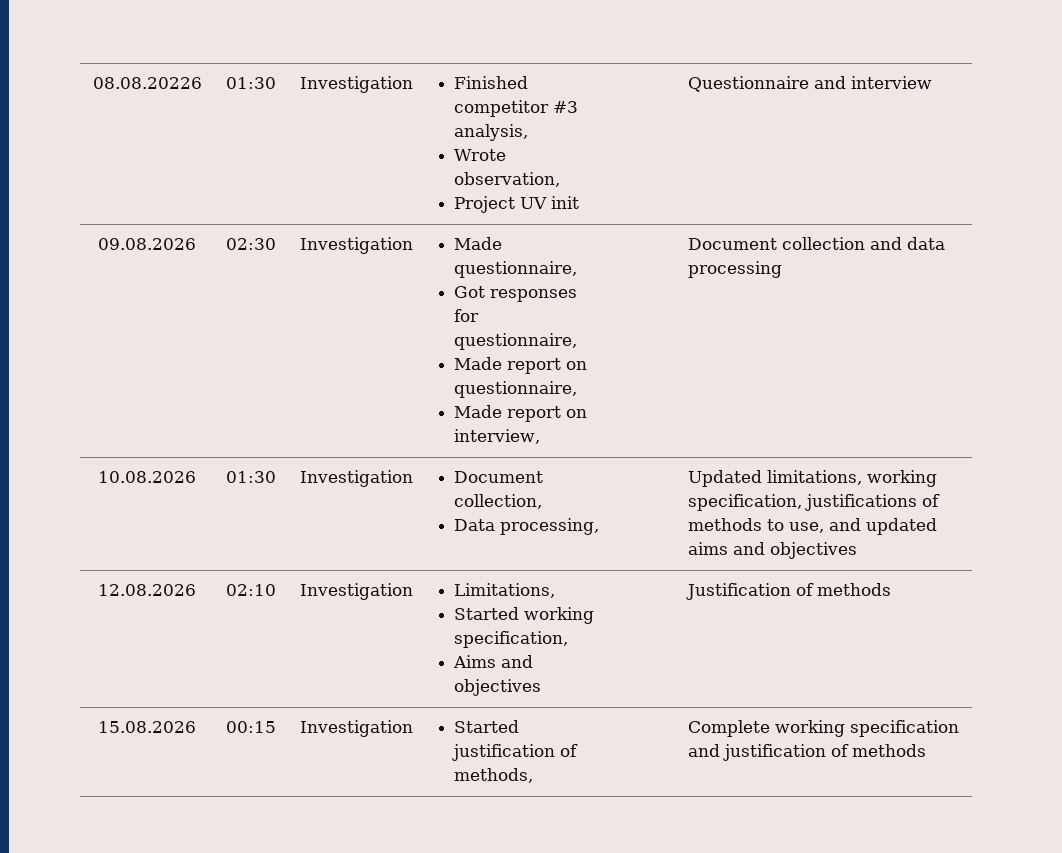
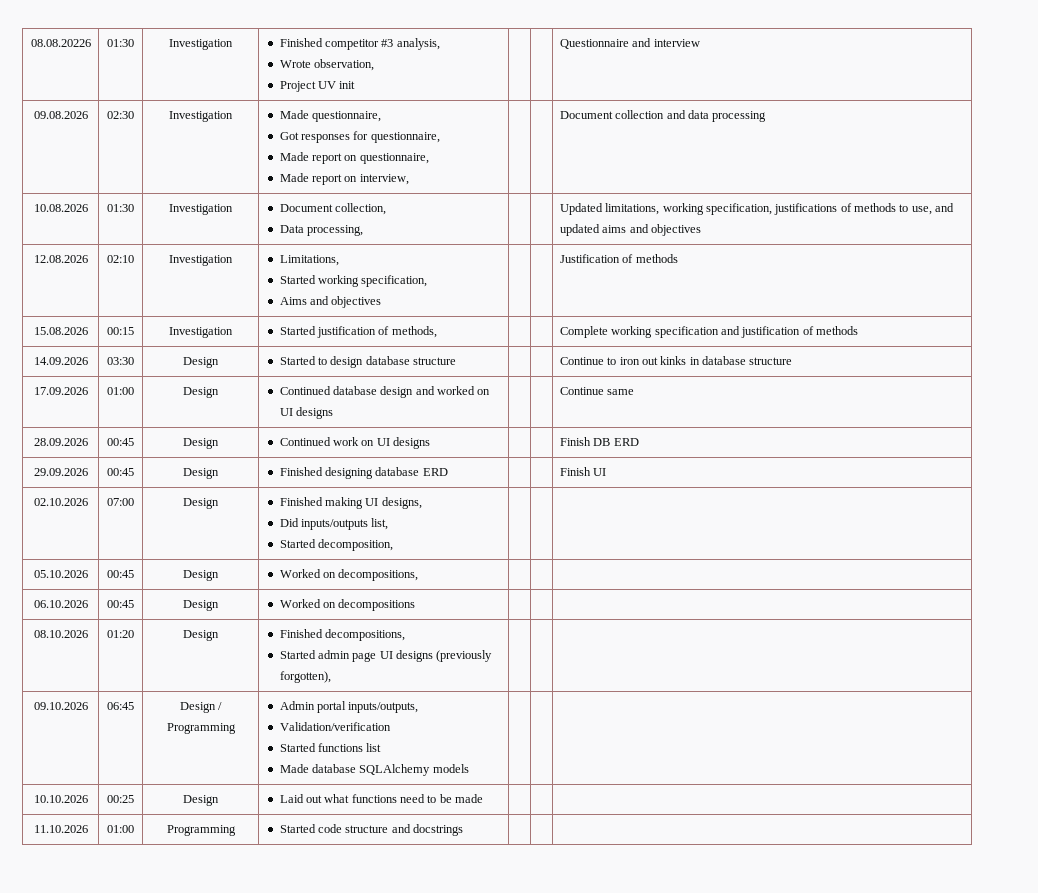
(926, 750) none -> [33,357,88,365] [107,357,134,365] [183,357,219,368] [279,356,457,368] [559,356,793,365] [33,387,88,395] [107,387,134,395] [183,387,219,398] [279,386,491,398] [279,407,333,419] [559,387,635,395] [33,438,88,446] [107,438,134,446] [183,438,219,449] [279,437,431,449] [559,437,639,446] [33,468,88,476] [107,468,134,476] [183,468,219,479] [279,467,448,479] [559,467,607,476] [33,498,88,506] [107,498,134,506] [183,498,219,509] [279,497,422,509] [279,518,389,530] [279,539,393,551] [33,570,88,578] [107,570,134,578] [183,570,219,581] [279,569,419,581] [33,600,88,608] [107,600,134,608] [183,600,219,611] [279,599,416,611] [33,630,88,638] [107,630,134,638] [183,630,219,641] [279,629,405,641] [279,650,493,662] [279,671,331,683] [33,702,88,710] [107,702,134,710] [179,702,223,713] [166,723,236,734] [279,701,419,713] [279,722,391,731] [279,743,382,752] [279,764,469,776] [33,795,88,803] [107,795,134,803] [183,795,219,806] [279,794,484,803] [33,825,88,833] [107,825,134,833] [166,825,236,836] [279,824,464,836] // 14.09.2026 | 03:30 | Design | Started to design database structure | | | Continue to iron out kinks in database structure // 17.09.2026 | 01:00 | Design | Continued database design and worked on UI designs | | | Continue same // 28.09.2026 | 00:45 | Design | Continued work on UI designs | | | Finish DB ERD // 29.09.2026 | 00:45 | Design | Finished designing database ERD | | | Finish UI // 02.10.2026 | 07:00 | Design | Finished making UI designs, // Did inputs/outputs list, // Started decomposition, | | | // 05.10.2026 | 00:45 | Design | Worked on decompositions, | | | // 06.10.2026 | 00:45 | Design | Worked on decompositions | | | // 08.10.2026 | 01:20 | Design | Finished decompositions, // Started admin page UI designs (previously forgotten), | | | // 09.10.2026 | 06:45 | Design / Programming | Admin portal inputs/outputs, // Validation/verification // Started functions list // Made database SQLAlchemy models | | | // 10.10.2026 | 00:25 | Design | Laid out what functions need to be made | | | // 11.10.2026 | 01:00 | Programming | Started code structure and docstrings | | |

